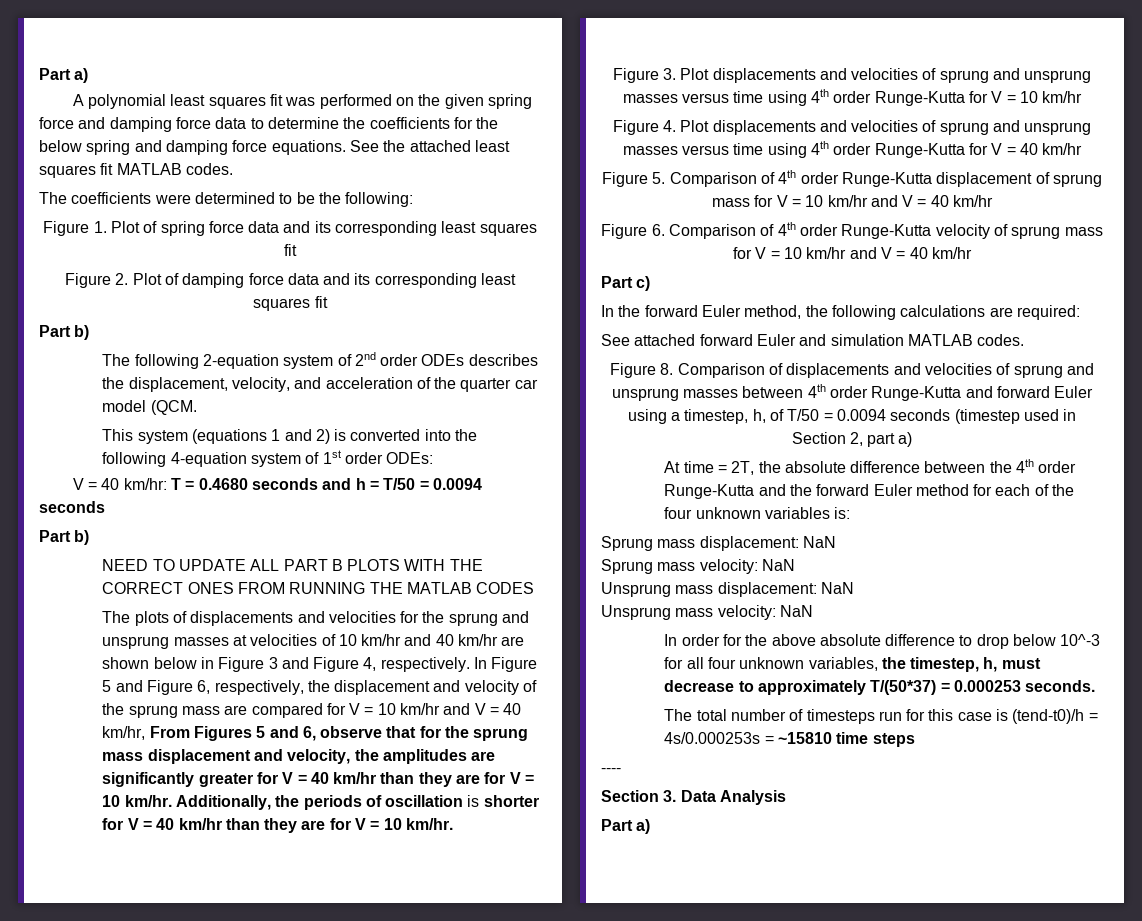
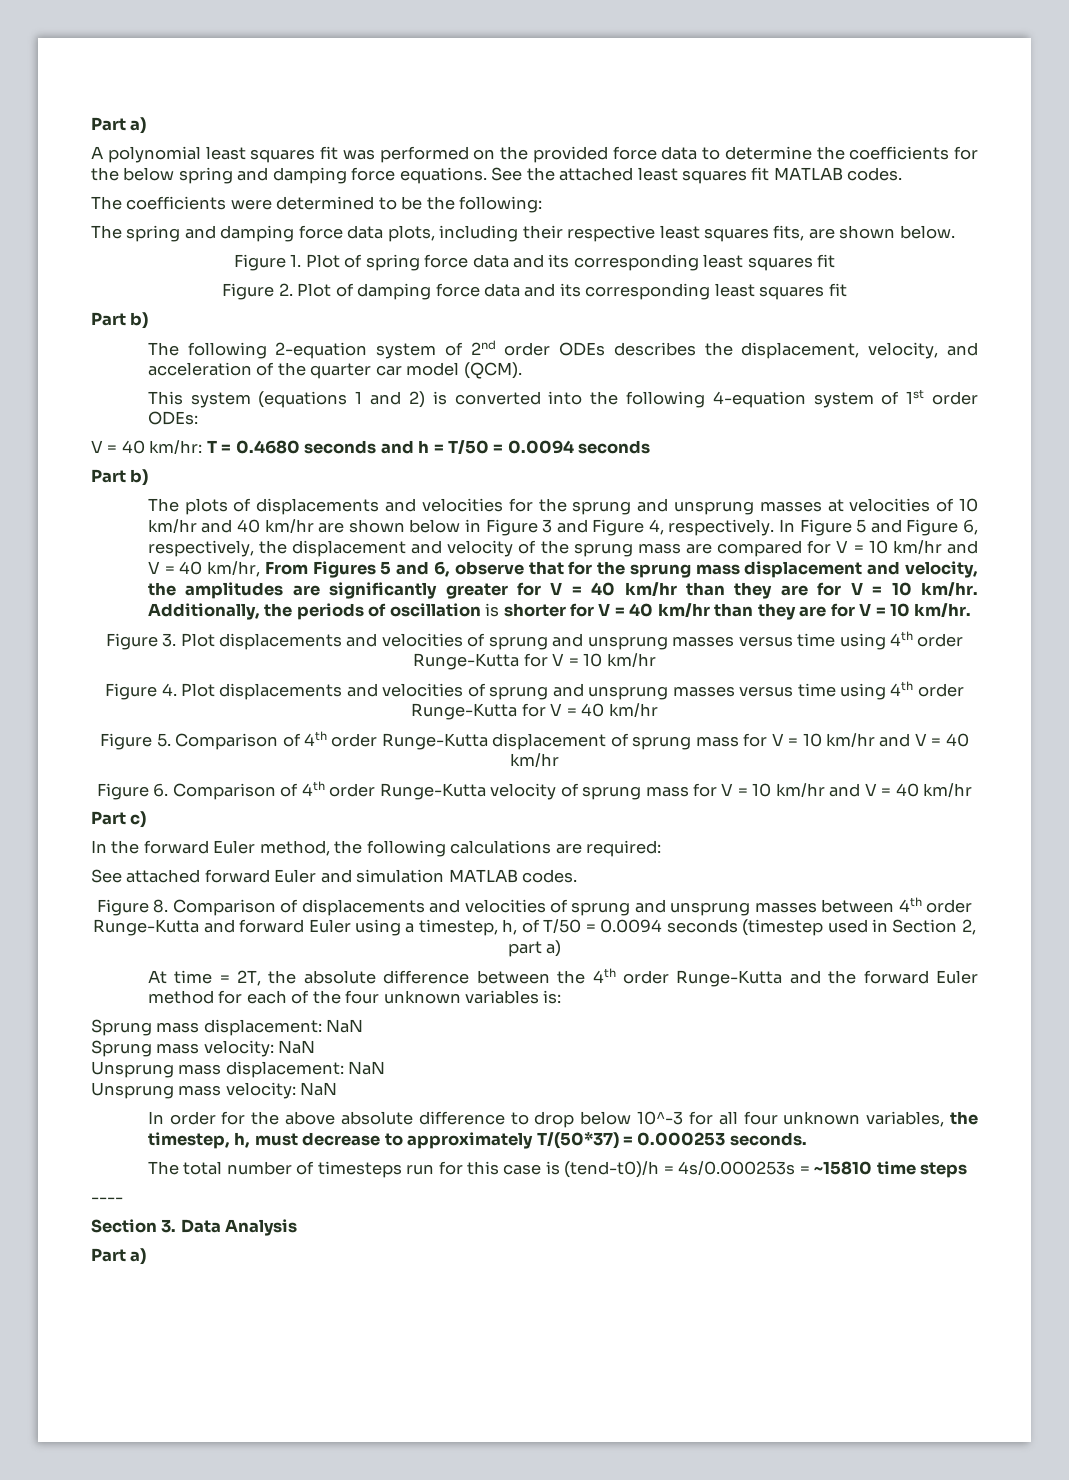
[444,94,532,109] [39,117,172,132] given spring force and damping -> [532,146,608,163] provided
(414, 199) none -> [91,225,955,242] // The spring and damping force data plots, including their respective least squares fits, are shown below.
[150,400,197,415] (QCM. -> [463,362,522,379] (QCM).
[102,559,483,571] [102,582,535,594] // NEED TO UPDATE ALL PART B PLOTS WITH THE CORRECT ONES FROM RUNNING THE MATLAB CODES -> (149, 477) none

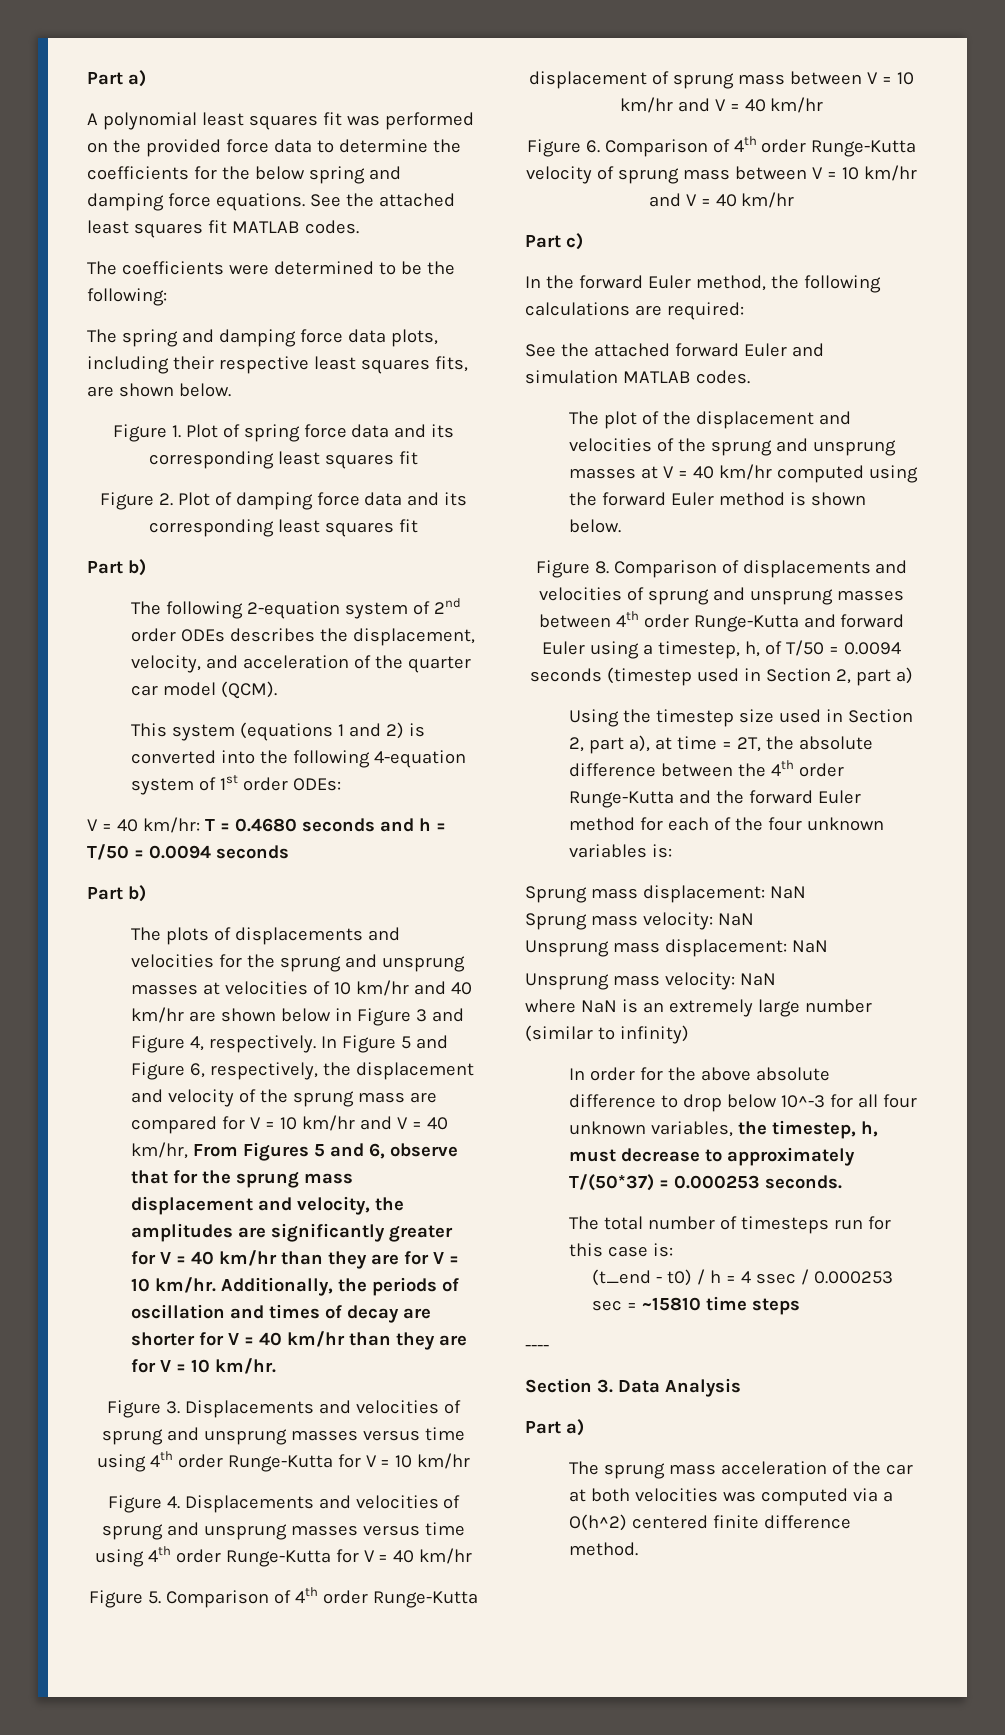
[485,603,500,617] is -> [230,1304,432,1323] and times of decay are
[180,633,342,650] Plot displacements -> [185,1400,315,1418] Displacements
[180,683,343,700] Plot displacements -> [184,1495,314,1513] Displacements
[743,733,768,747] for -> [789,71,862,85] between
[692,783,717,797] for -> [735,166,807,180] between
(122, 876) none -> [560,343,589,357] the
(578, 876) none -> [569,411,852,429] [569,438,897,456] [569,464,919,483] [569,492,867,506] [569,519,622,533] // The plot of the displacement and velocities of the sprung and unsprung masses at V = 40 km/hr computed using the forward Euler method is shown below.
[147,970,167,984] At -> [569,709,914,727] [569,735,673,754] Using the timestep size used in Section 2, part a), at
(338, 1089) none -> [525,999,872,1017] [525,1025,689,1044] // where NaN is an extremely large number (similar to infinity)
[545,1161,796,1178] is (tend-t0)/h = 4s/0.000253s -> [653,1243,674,1257] [591,1269,893,1286] [591,1300,622,1311] is: // (t_end - t0) / h = 4 ssec / 0.000253 sec
(147, 1256) none -> [569,1461,914,1479] [569,1488,894,1506] [569,1514,852,1531] [569,1542,639,1556] // The sprung mass acceleration of the car at both velocities was computed via a O(h^2) centered finite difference method.

